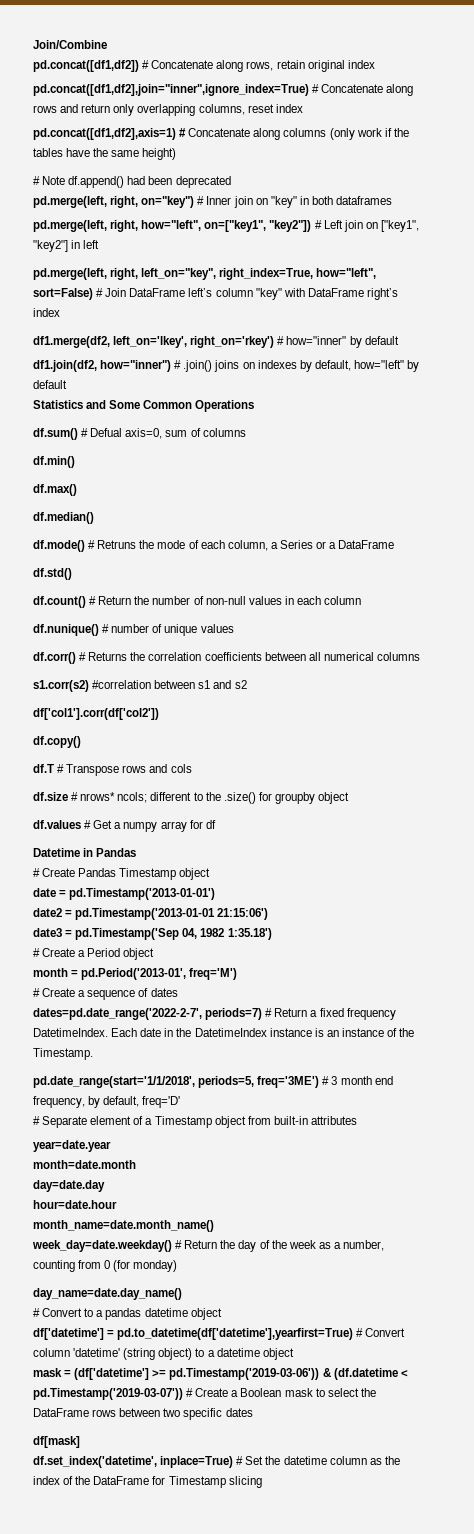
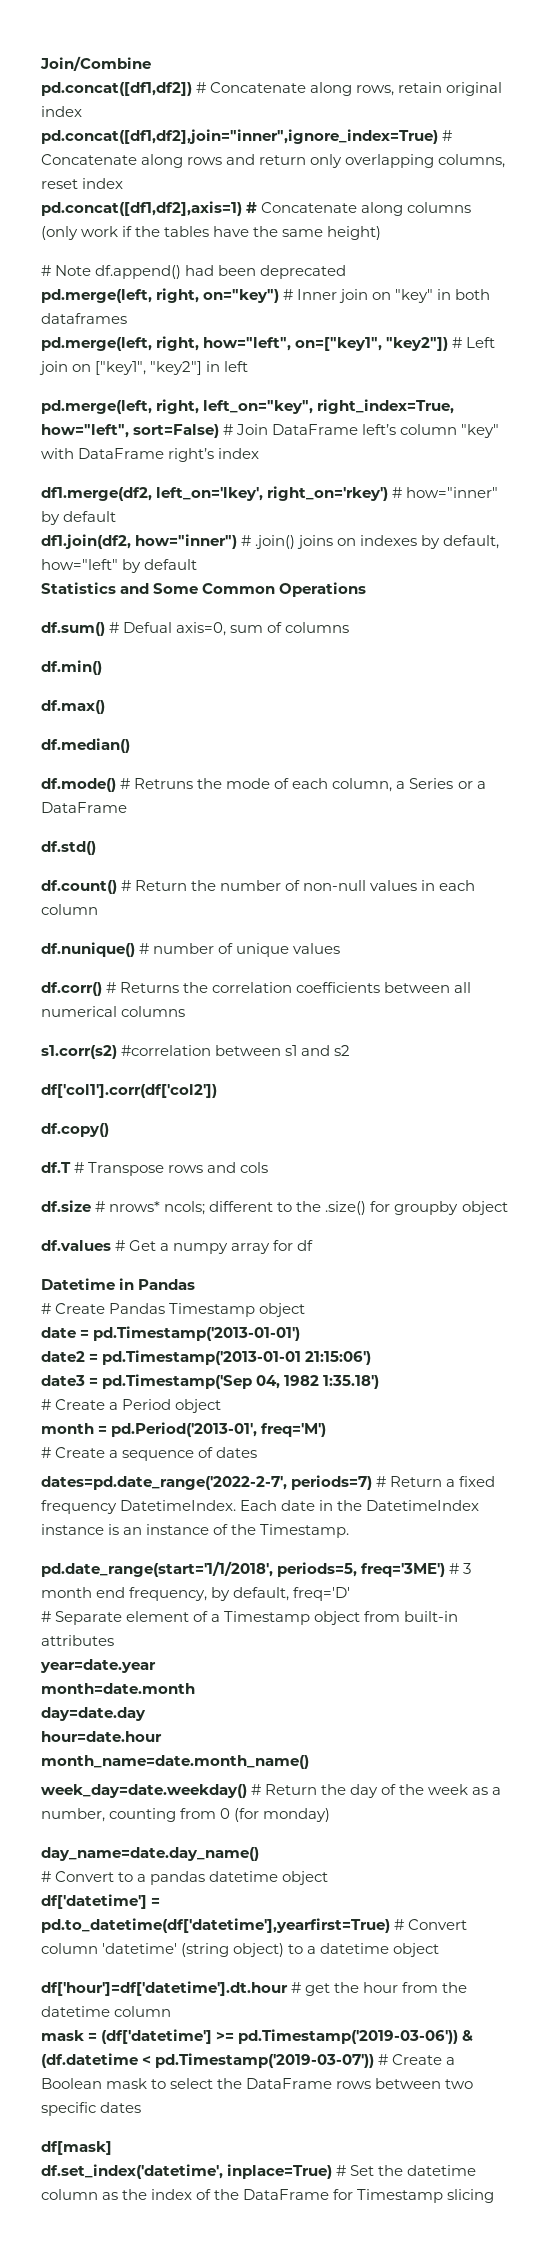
(294, 1354) none -> [41,1981,468,1996] [41,2006,172,2017] // df['hour']=df['datetime'].dt.hour # get the hour from the datetime column

